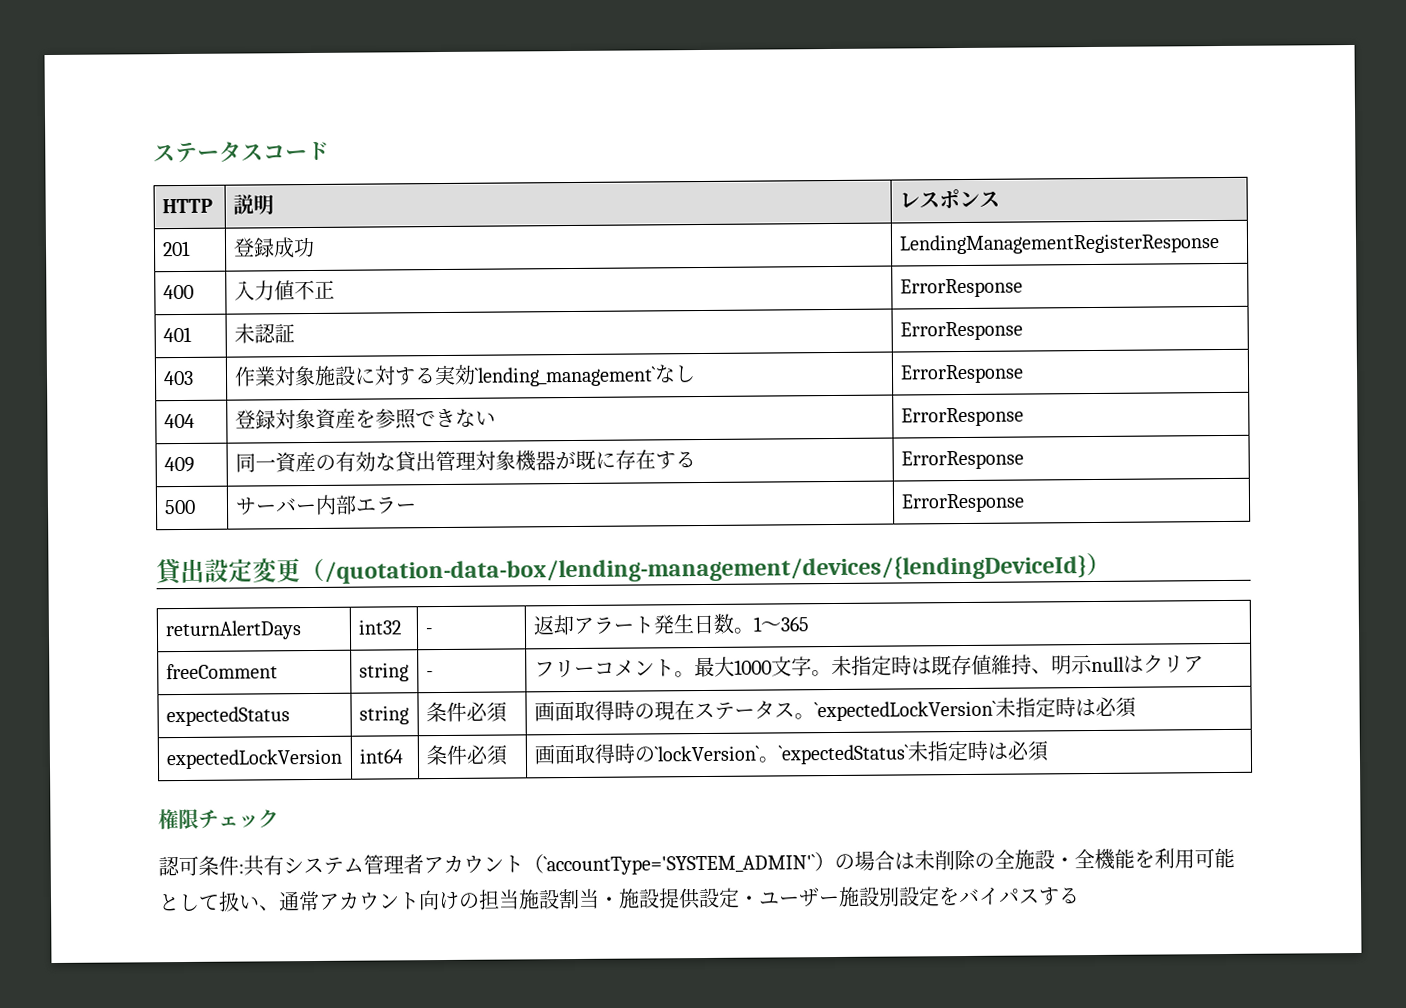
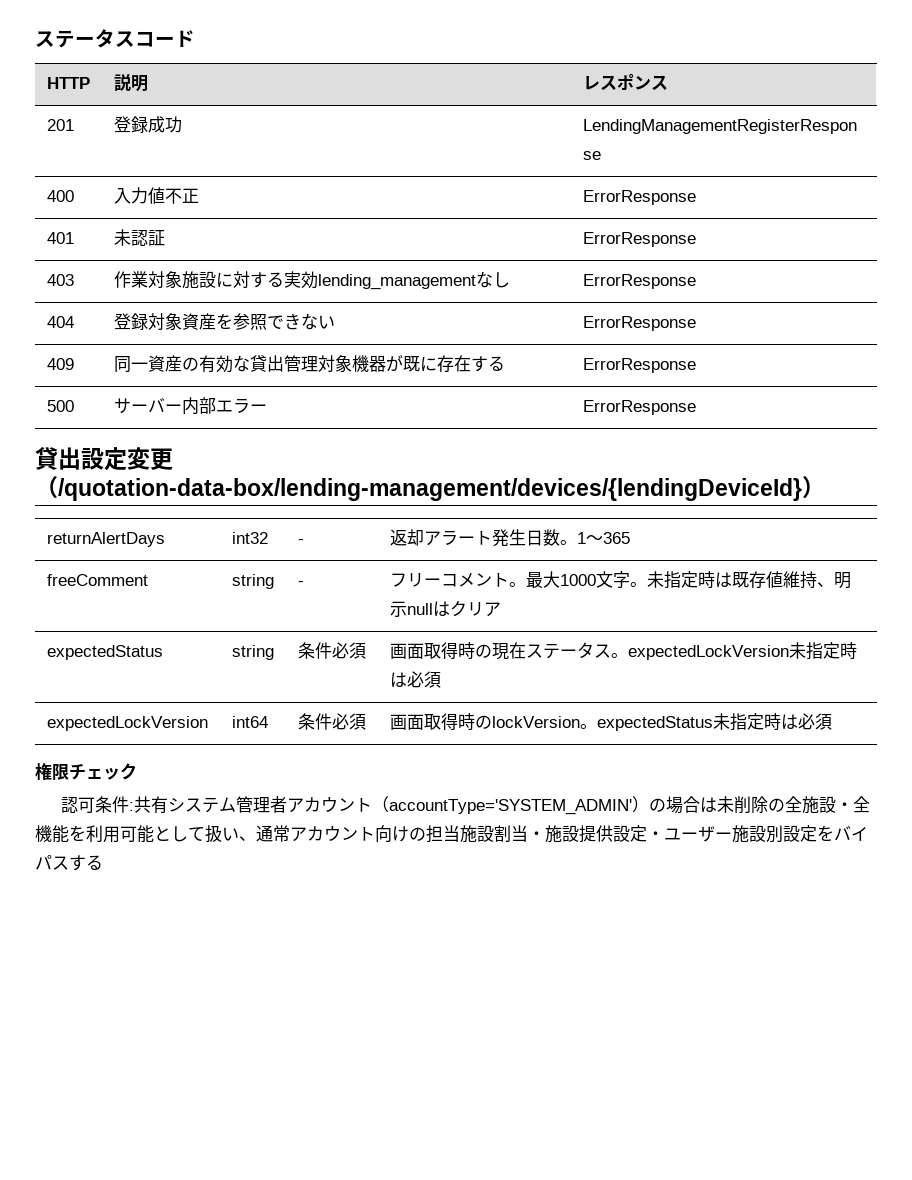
[473,366,657,387] `lending_management` -> [317,274,476,290] lending_management
[813,700,997,722] `expectedLockVersion` -> [627,645,789,660] expectedLockVersion
[653,744,909,765] `lockVersion`。`expectedStatus` -> [491,716,713,731] lockVersion。expectedStatus
[543,854,816,876] `accountType='SYSTEM_ADMIN'` -> [389,799,633,815] accountType='SYSTEM_ADMIN'

